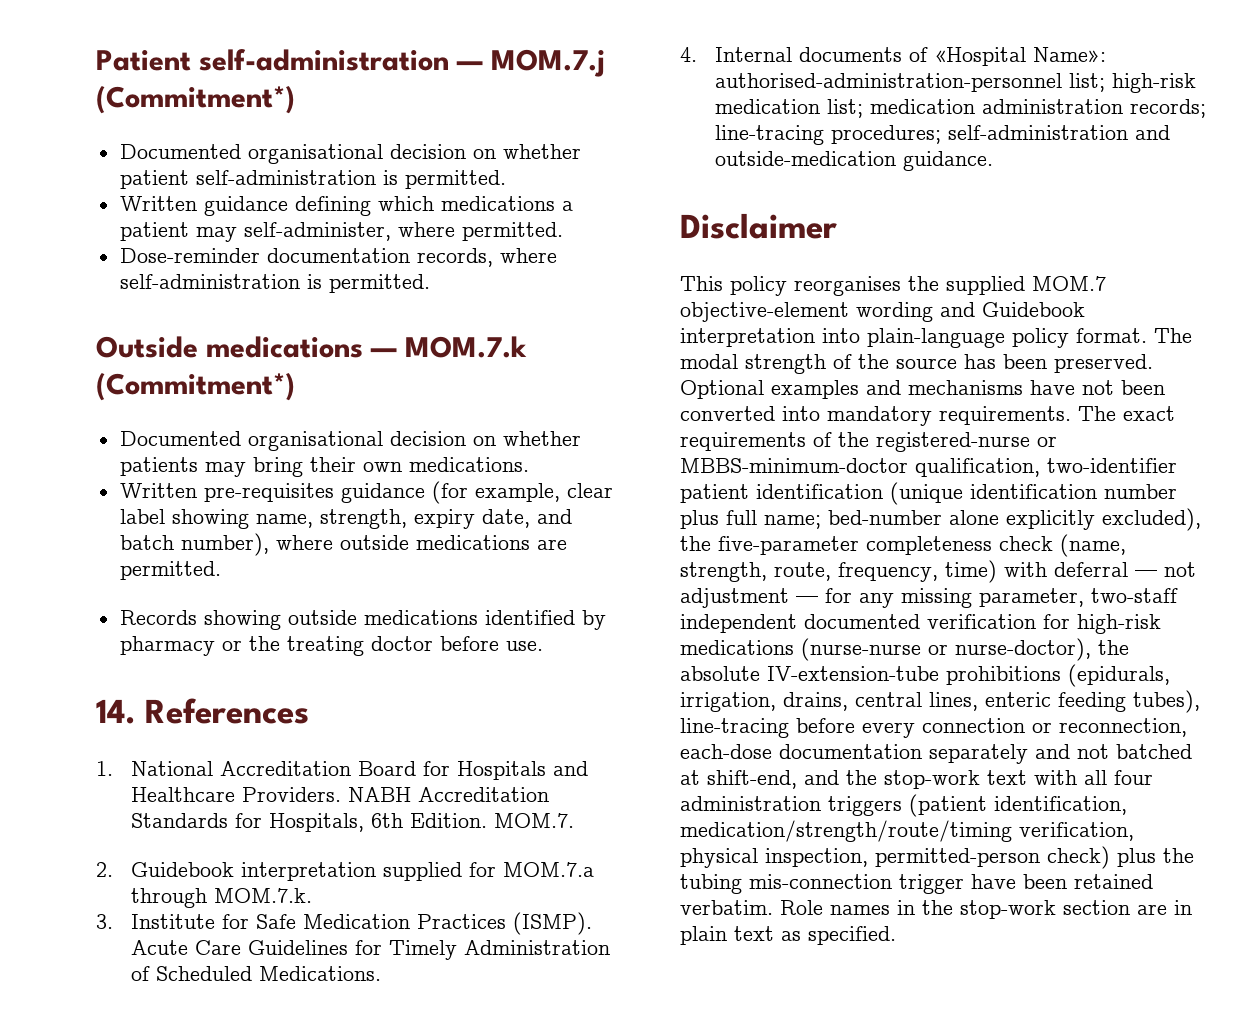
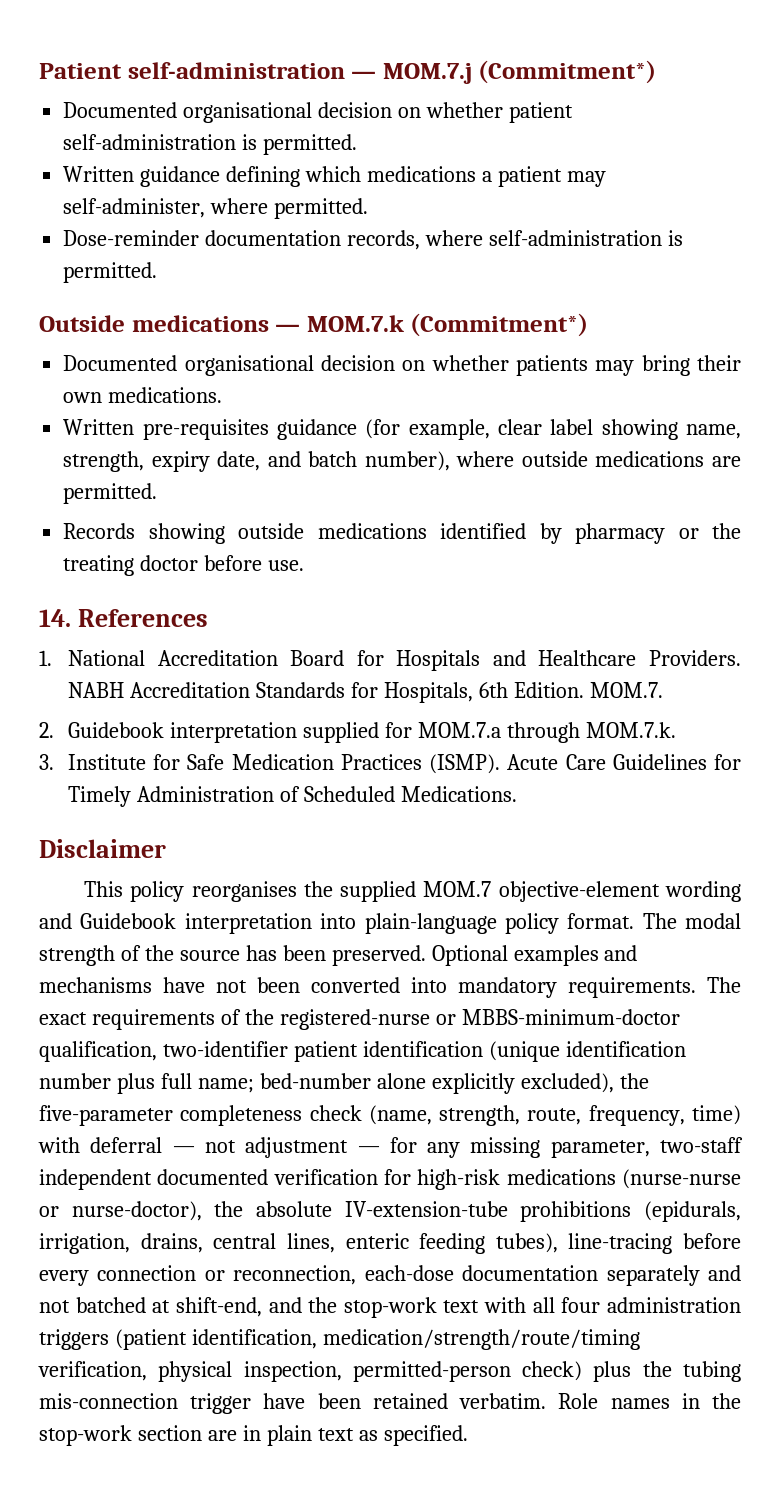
[680,47,1106,66] [714,73,1196,93] [714,99,1206,118] [714,125,1170,145] [714,151,993,171] // 4. Internal documents of «Hospital Name»: authorised-administration-personnel list; high-risk medication list; medication administration records; line-tracing procedures; self-administration and outside-medication guidance. -> (517, 794) none

